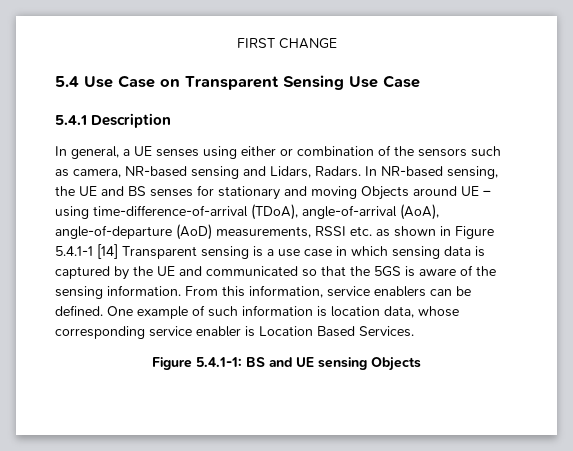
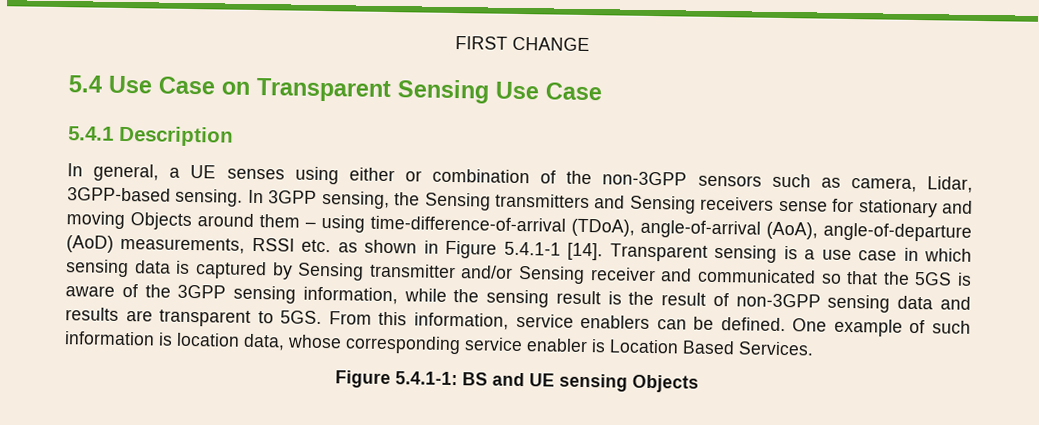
(414, 151) none -> [602,171,688,186] non-3GPP
[125,166,498,179] [55,186,193,197] NR-based sensing and Lidars, Radars. In NR-based sensing, the UE and BS senses -> [927,176,973,193] [67,187,828,214] Lidar, 3GPP-based sensing. In 3GPP sensing, the Sensing transmitters and Sensing receivers sense
[461,186,479,196] UE -> [259,214,300,228] them
[97,244,118,259] [14] -> [567,242,604,261] [14].
[133,266,175,276] the UE -> [297,262,656,284] Sensing transmitter and/or Sensing receiver
[55,285,181,299] sensing information. -> [177,284,971,313] [65,307,323,327] 3GPP sensing information, while the sensing result is the result of non-3GPP sensing data and results are transparent to 5GS.

